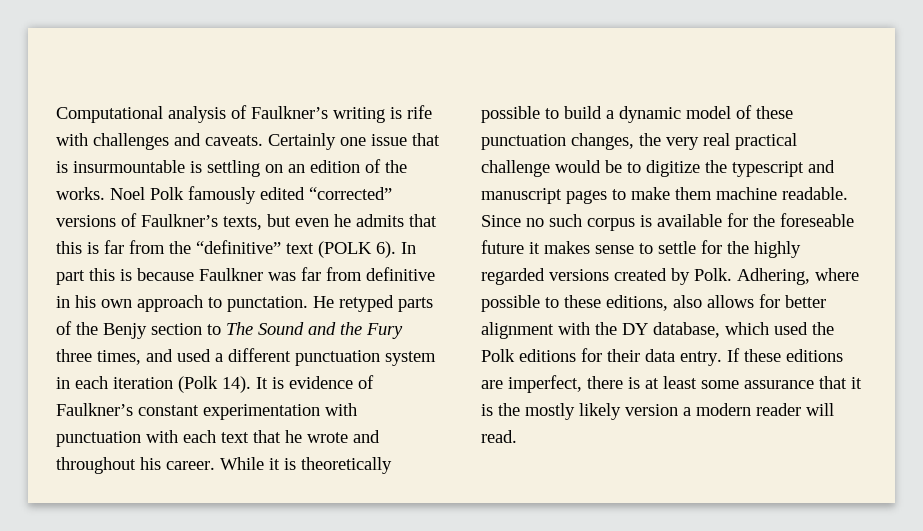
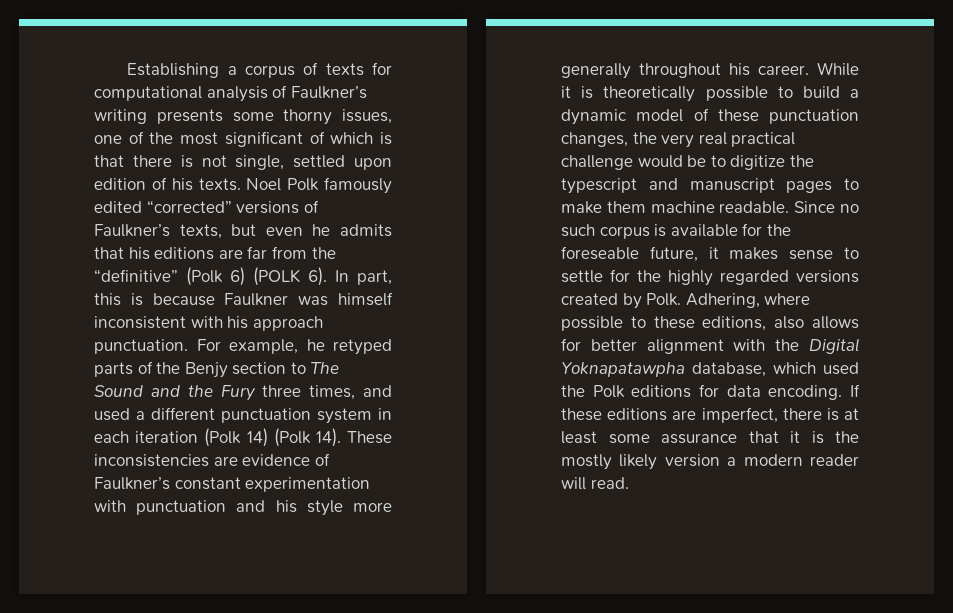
[56,105,432,123] [56,133,440,150] [56,159,407,177] [56,187,105,200] Computational analysis of Faulkner’s writing is rife with challenges and caveats. Certainly one issue that is insurmountable is settling on an edition of the works. -> [127,62,392,78] [94,85,367,102] [94,109,392,125] [94,131,393,147] [94,155,392,170] [94,177,241,191] Establishing a corpus of texts for computational analysis of Faulkner’s writing presents some thorny issues, one of the most significant of which is that there is not single, settled upon edition of his texts.
[56,241,99,254] this is -> [128,247,243,260] his editions are
[286,243,314,254] text -> [186,267,245,286] (Polk 6)
[56,270,85,285] part -> [357,270,392,285] part,
[301,267,435,281] [56,295,334,312] far from definitive in his own approach to punctation. He -> [338,292,393,306] [94,316,323,331] [94,339,325,354] himself inconsistent with his approach punctuation. For example, he
[222,376,284,393] 14). It is -> [246,428,392,447] [94,454,238,467] 14) (Polk 14). These inconsistencies are
[146,430,380,443] with each text that he wrote and -> [236,500,392,516] [561,63,631,79] and his style more generally
[481,240,524,254] future -> [649,246,698,262] future,
[622,323,648,335] DY -> [809,338,859,354] [561,362,685,377] Digital Yoknapatawpha
[607,349,722,366] their data entry. -> [726,385,843,400] data encoding.

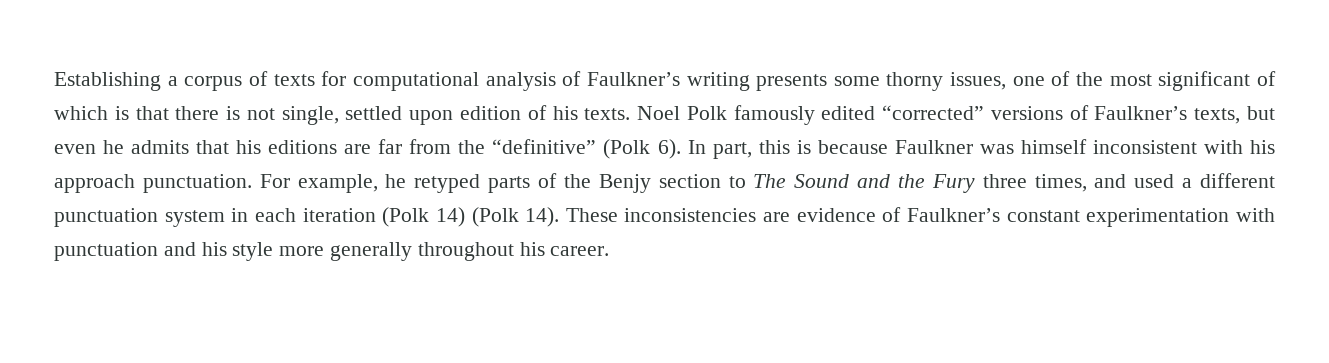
[230,267,300,286] 6) (POLK -> (651, 149) none
[817,62,859,76] [561,86,859,102] [561,108,859,125] [561,132,796,148] [561,155,814,170] [561,178,859,194] [561,201,859,214] [561,223,791,239] [561,246,859,262] [561,269,859,286] [561,293,811,309] [561,316,859,331] [561,338,859,354] [561,362,859,377] [561,384,860,400] [561,407,859,423] [561,431,859,444] [561,454,859,470] [561,477,629,490] While it is theoretically possible to build a dynamic model of these punctuation changes, the very real practical challenge would be to digitize the typescript and manuscript pages to make them machine readable. Since no such corpus is available for the foreseable future, it makes sense to settle for the highly regarded versions created by Polk. Adhering, where possible to these editions, also allows for better alignment with the Digital Yoknapatawpha database, which used the Polk editions for data encoding. If these editions are imperfect, there is at least some assurance that it is the mostly likely version a modern reader will read. -> (610, 251) none

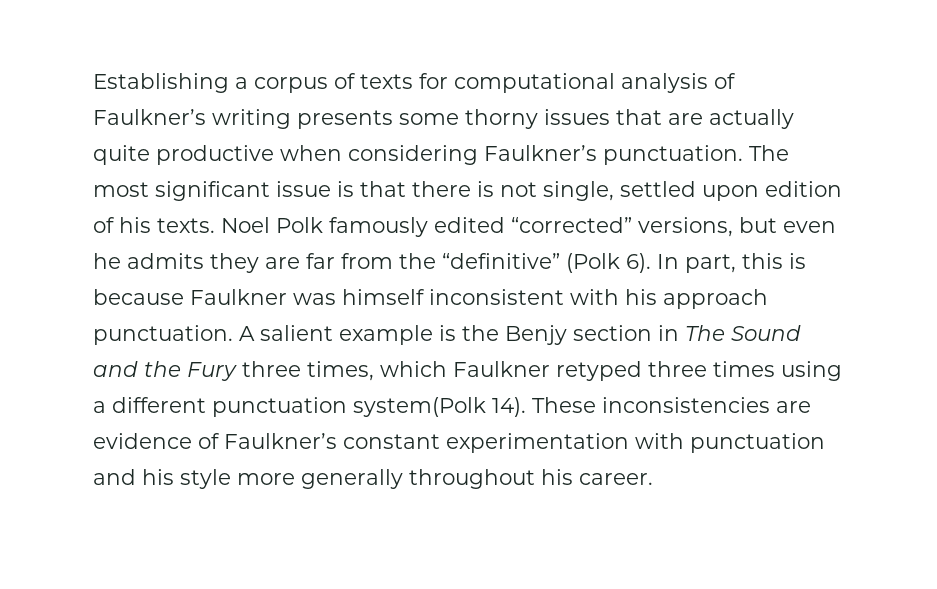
[950,71,1276,91] [54,106,108,120] issues, one of the most significant of which -> [544,109,794,129] [93,145,789,165] [93,181,331,201] issues that are actually quite productive when considering Faulkner’s punctuation. The most significant issue
[990,105,1241,124] versions of Faulkner’s texts, -> [638,217,733,237] versions,
[196,140,338,154] that his editions -> [210,253,259,273] they
[259,173,558,193] For example, he retyped parts of -> [239,325,456,345] A salient example is
[728,176,746,188] to -> [658,325,679,341] in
[1094,173,1275,188] [54,207,519,227] and used a different punctuation system in each iteration (Polk 14) (Polk -> [380,361,842,381] [93,397,486,417] which Faulkner retyped three times using a different punctuation system(Polk

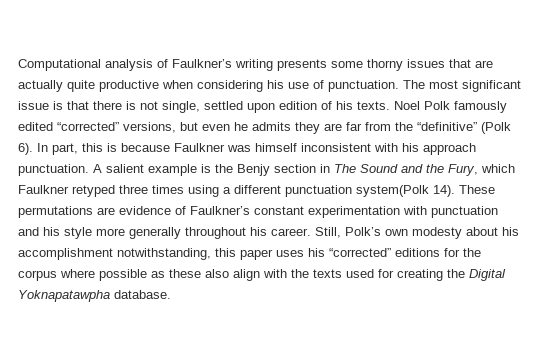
[93,73,615,93] Establishing a corpus of texts for computational -> [18,59,101,71] Computational
[484,145,597,161] Faulkner’s -> [267,80,324,89] his use of
[187,361,374,381] Fury three times, -> [448,164,478,176] Fury,
[602,397,770,413] inconsistencies -> [18,206,93,218] permutations
(653, 479) none -> [315,227,519,239] [18,248,481,260] [18,269,506,281] [18,290,171,302] Still, Polk’s own modesty about his accomplishment notwithstanding, this paper uses his “corrected” editions for the corpus where possible as these also align with the texts used for creating the Digital Yoknapatawpha database.

